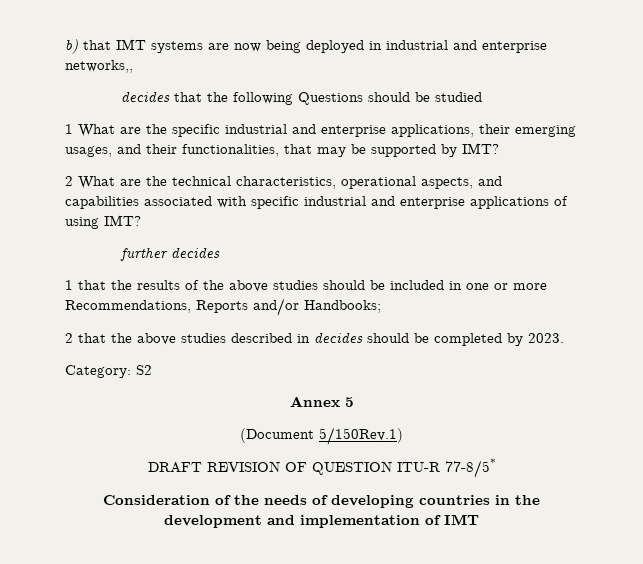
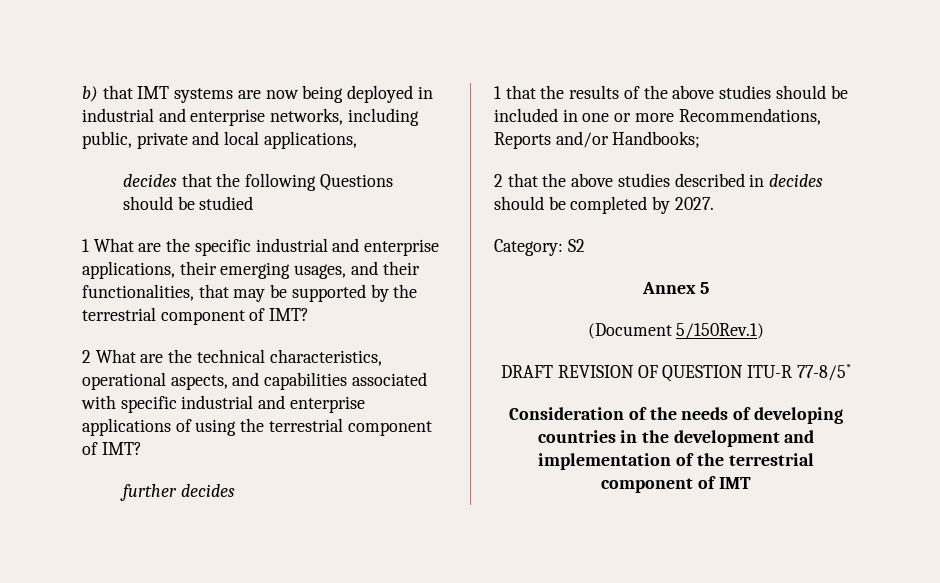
[65,60,133,73] networks,, -> [270,108,419,126] [82,131,357,149] networks, including public, private and local applications,
(457, 150) none -> [393,284,418,298] [82,307,266,325] the terrestrial component of
(99, 223) none -> [240,418,432,436] [82,442,98,455] the terrestrial component of
[528,333,564,343] 2023. -> [674,197,714,210] 2027.
(441, 520) none -> [696,453,814,466] [601,476,716,493] the terrestrial component of

